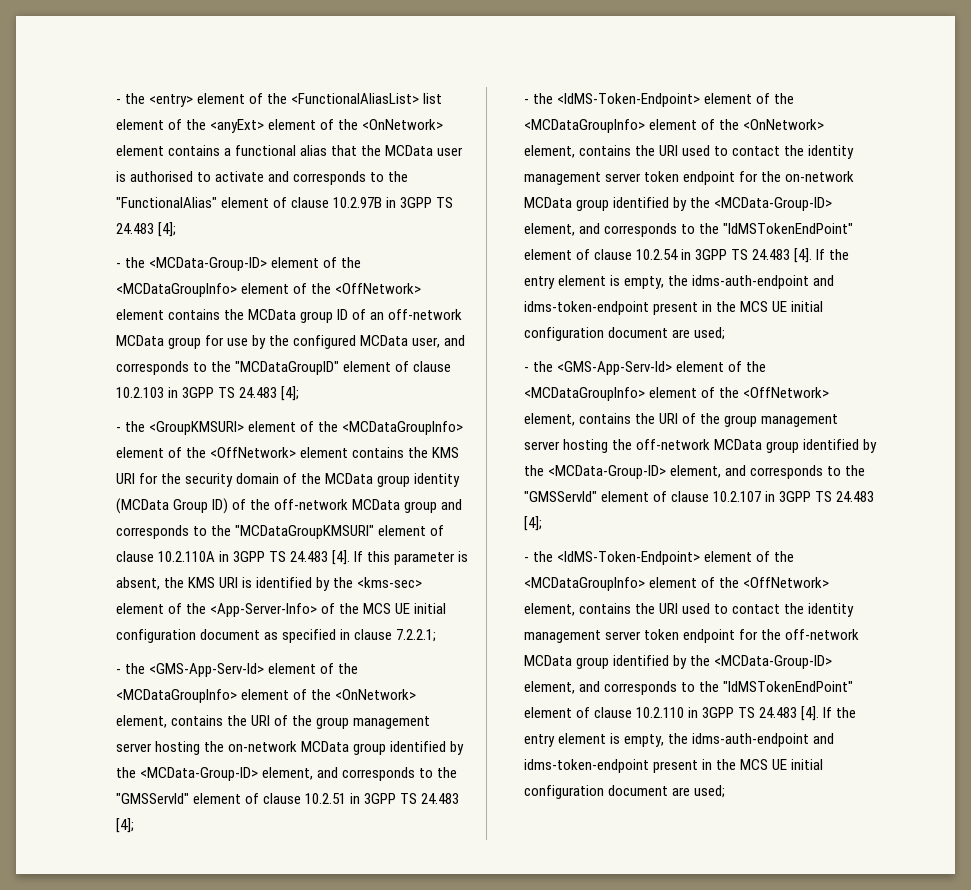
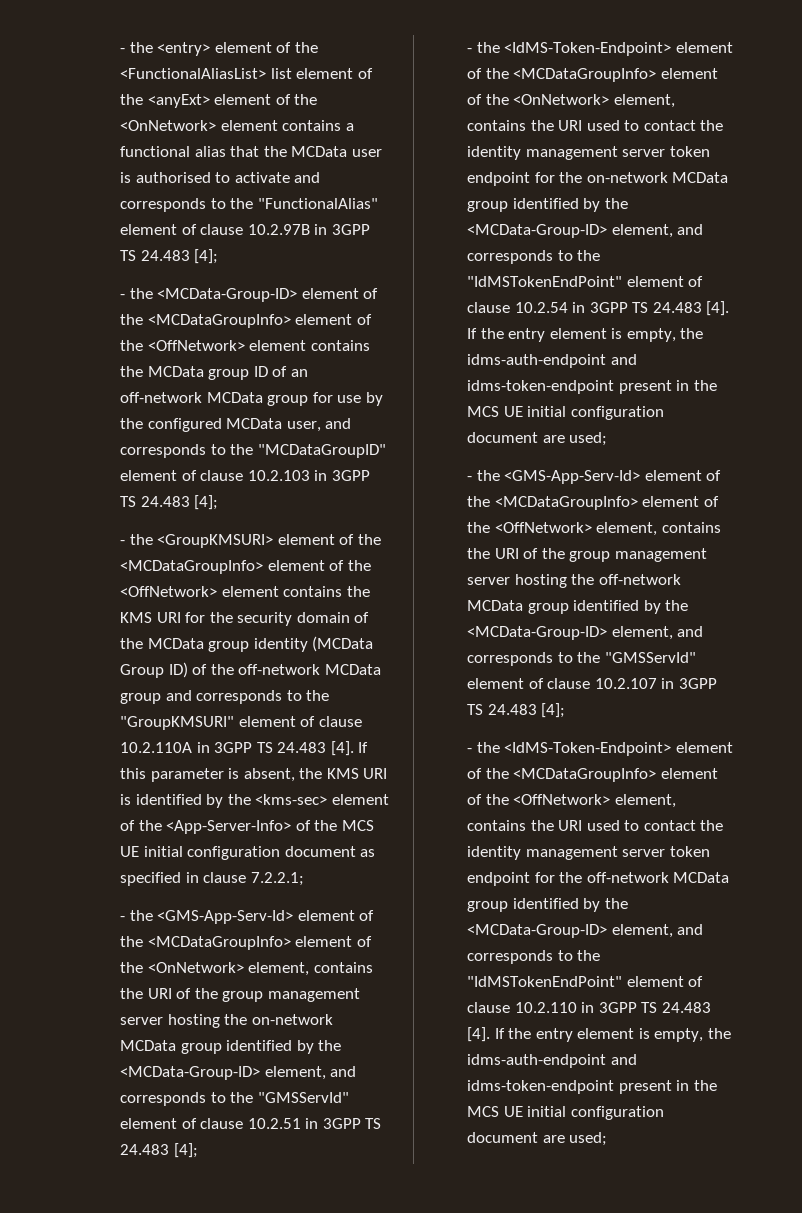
[234,525,374,539] "MCDataGroupKMSURI" -> [119,716,234,730] "GroupKMSURI"

